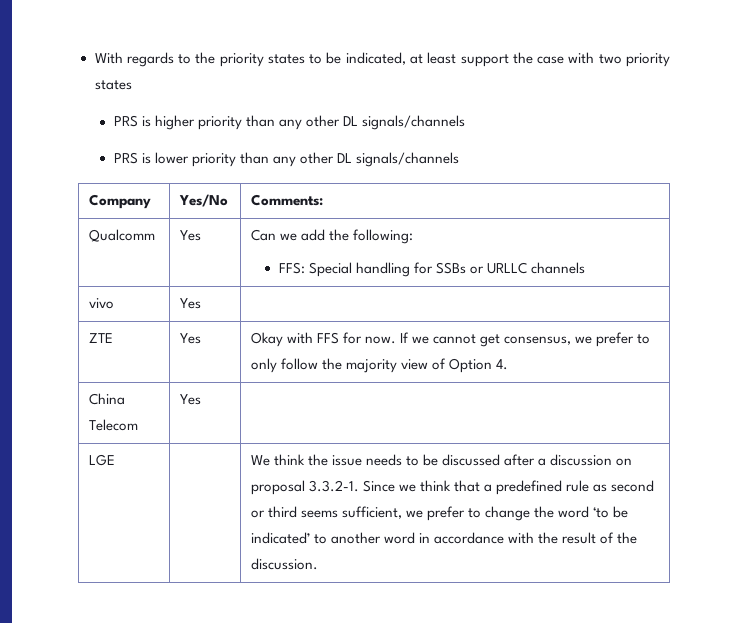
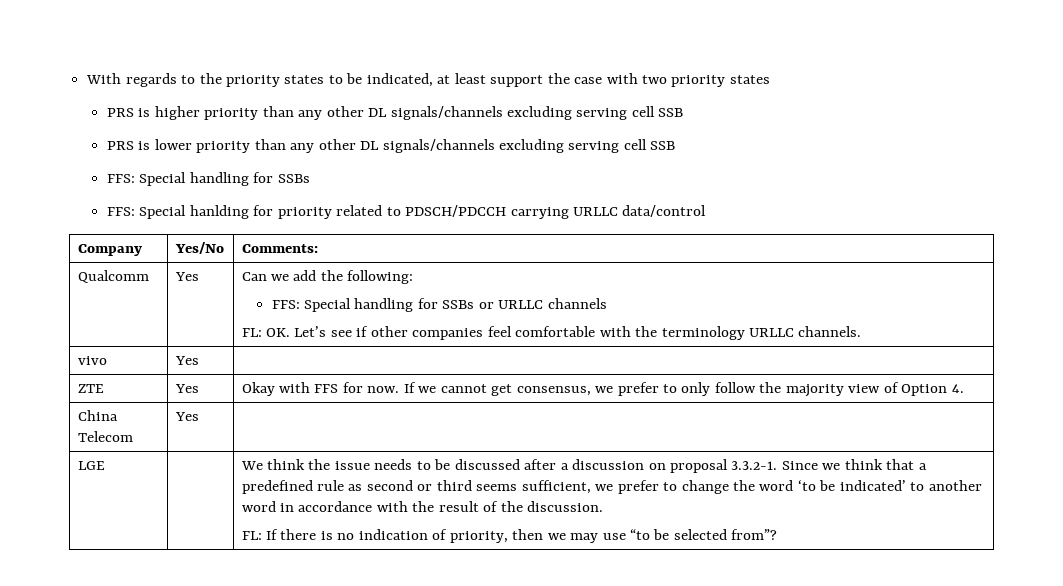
(465, 122) none -> [506,106,684,120] excluding serving cell SSB
(459, 159) none -> [498,139,676,153] [106,172,310,186] [106,205,707,219] excluding serving cell SSB // FFS: Special handling for SSBs // FFS: Special hanlding for priority related to PDSCH/PDCCH carrying URLLC data/control
(585, 268) none -> [241,326,862,340] // FL: OK. Let’s see if other companies feel comfortable with the terminology URLLC channels.
(318, 564) none -> [241,529,778,543] // FL: If there is no indication of priority, then we may use “to be selected from”?

